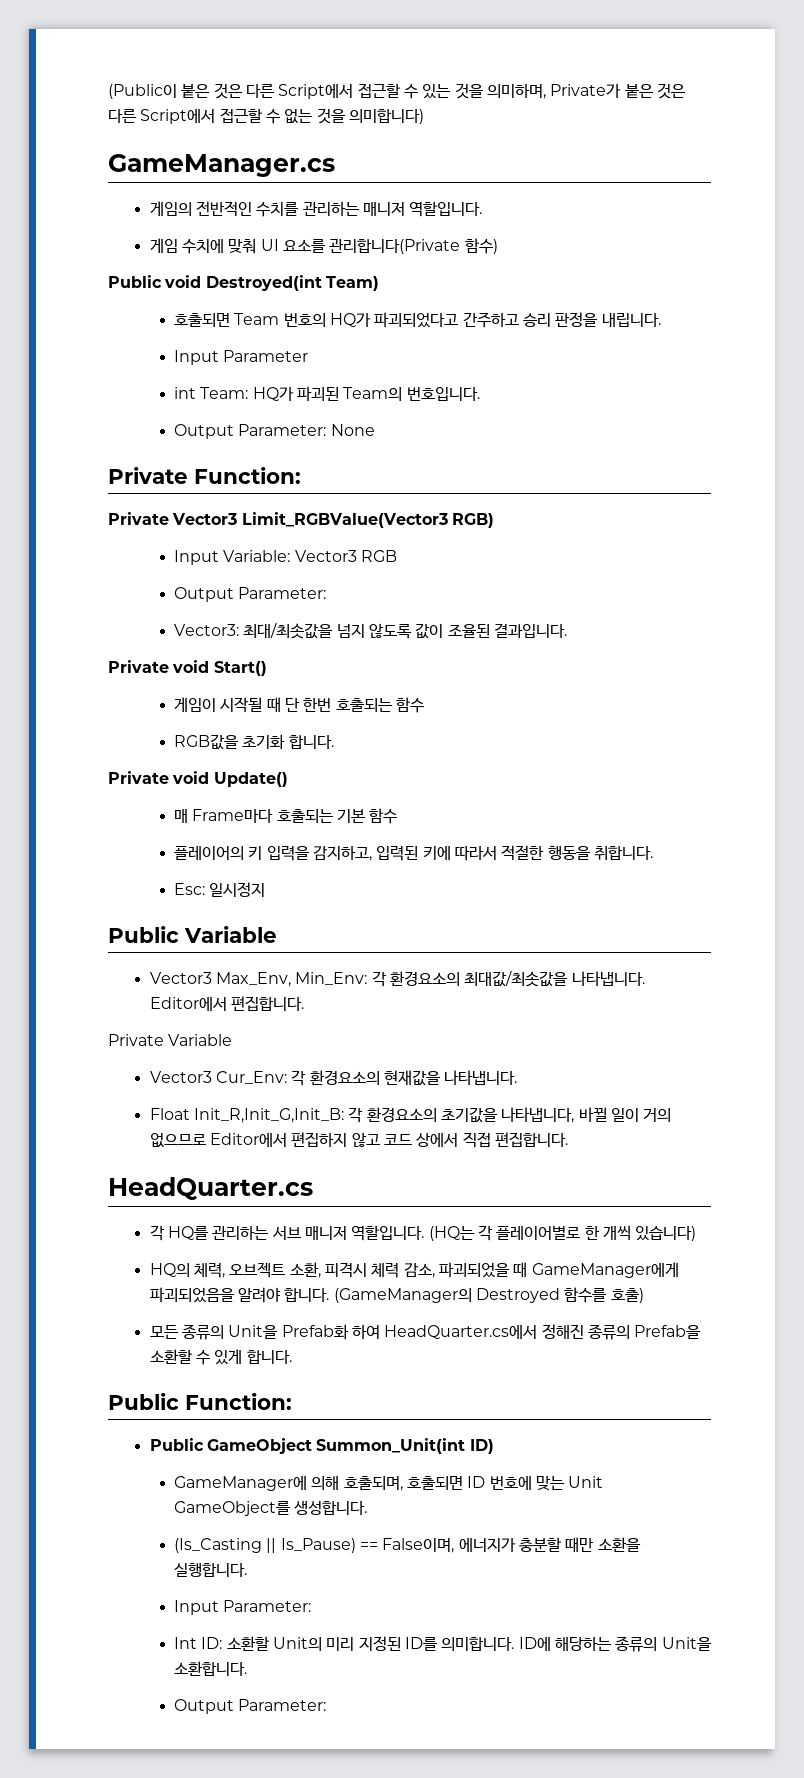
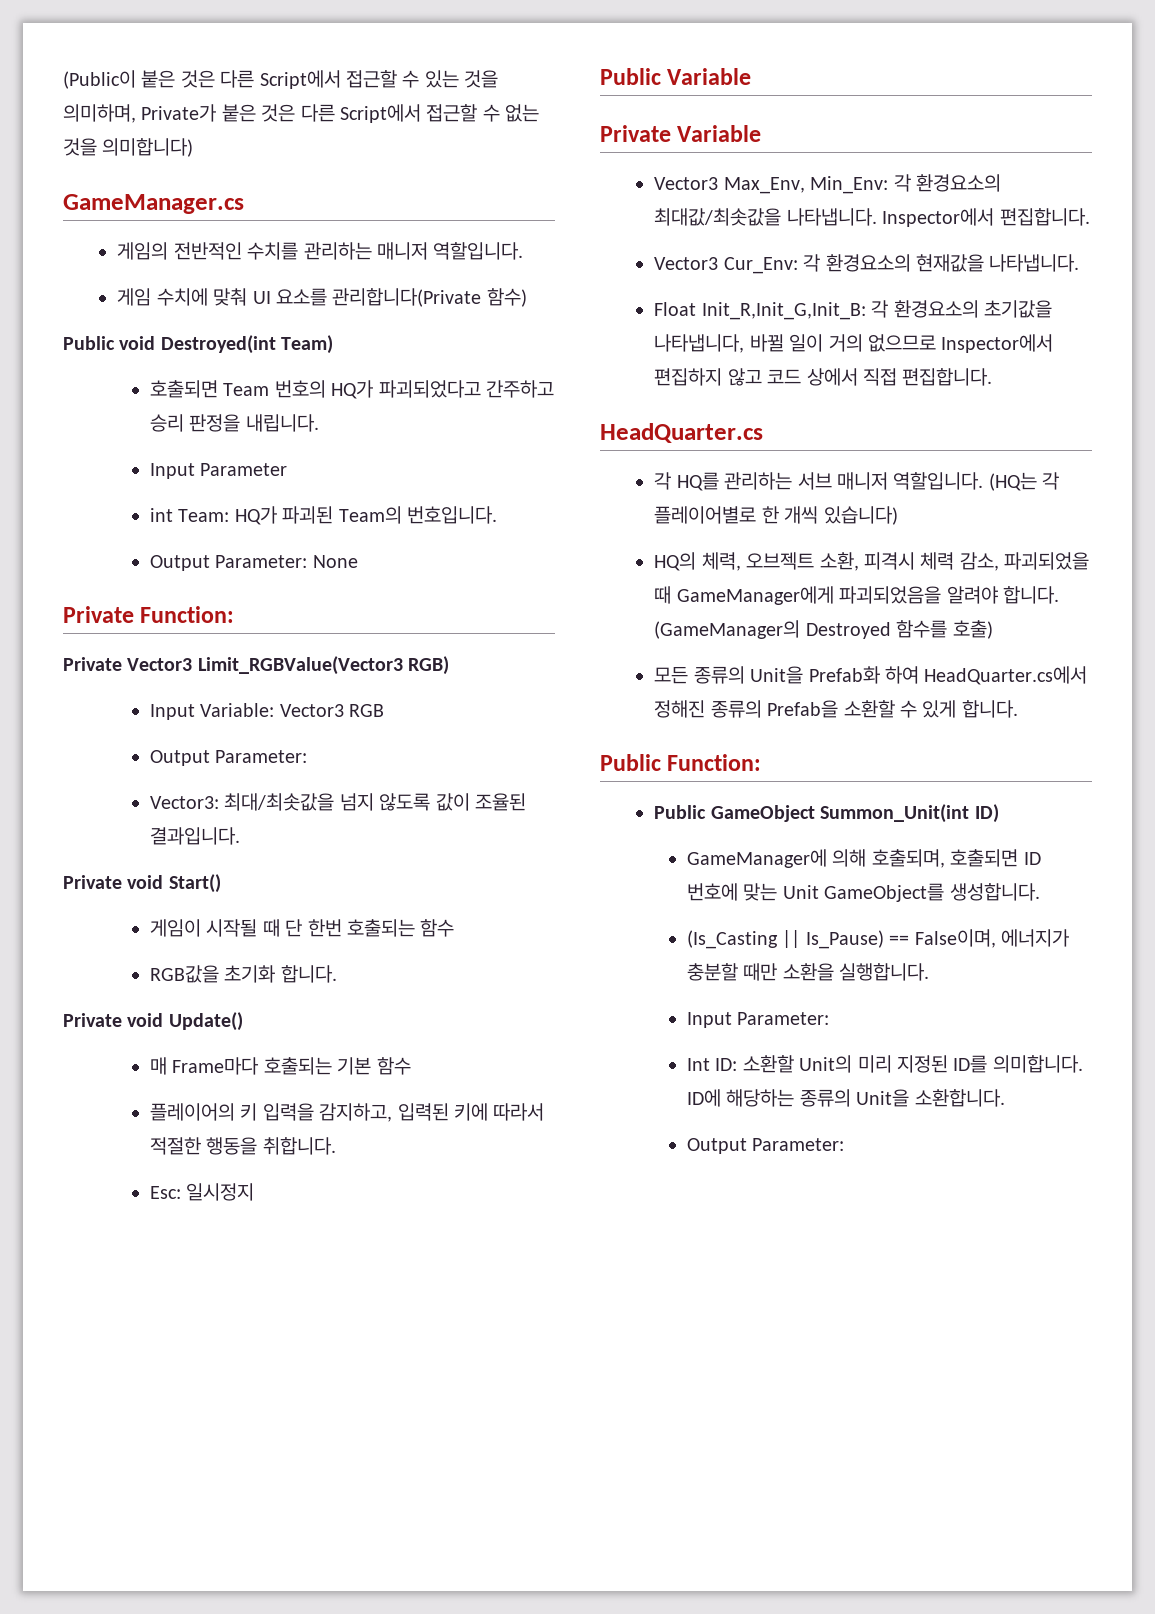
(277, 934) none -> [600,125,762,142] // Private Variable
[149,996,305,1011] [108,1034,233,1046] Editor에서 편집합니다. // Private Variable -> [882,208,1090,227] Inspector에서 편집합니다.
[210,1133,288,1147] Editor에서 -> [941,334,1054,353] Inspector에서

